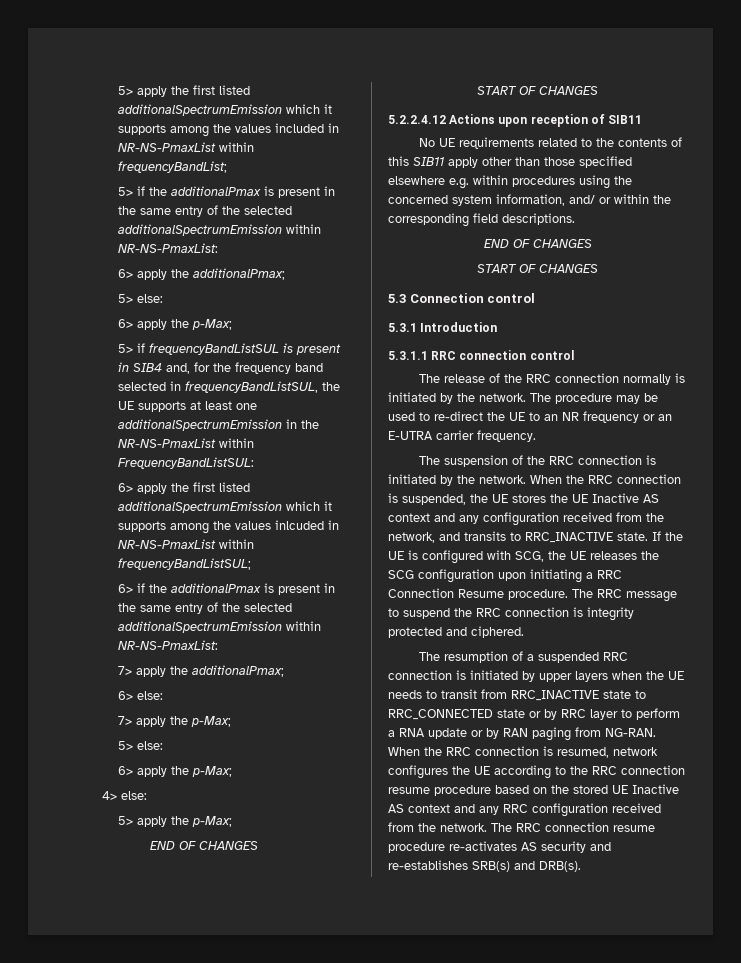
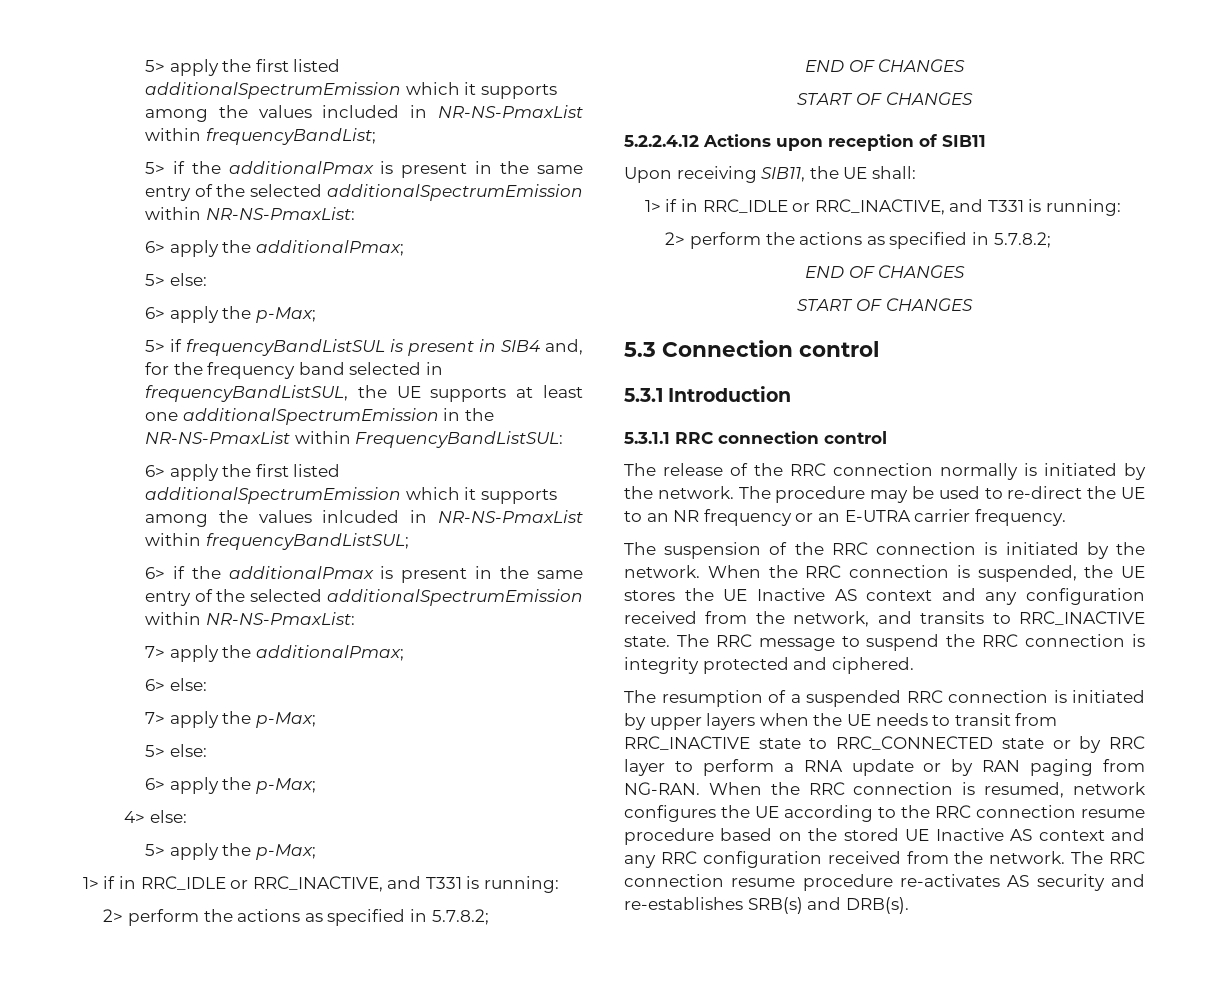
(232, 821) none -> [82,876,560,893] [103,909,489,926] // 1> if in RRC_IDLE or RRC_INACTIVE, and T331 is running: // 2> perform the actions as specified in 5.7.8.2;
[418,137,682,149] [388,156,632,168] [388,175,632,189] [388,194,671,206] [388,213,575,227] No UE requirements related to the contents of this SIB11 apply other than those specified elsewhere e.g. within procedures using the concerned system information, and/ or within the corresponding field descriptions. -> [624,166,916,183] [644,199,1122,216] [665,232,1051,249] Upon receiving SIB11, the UE shall: // 1> if in RRC_IDLE or RRC_INACTIVE, and T331 is running: // 2> perform the actions as specified in 5.7.8.2;
[652,531,683,541] [388,550,659,564] [388,569,622,583] [388,588,568,600] If the UE is configured with SCG, the UE releases the SCG configuration upon initiating a RRC Connection Resume procedure. -> (670, 641) none

